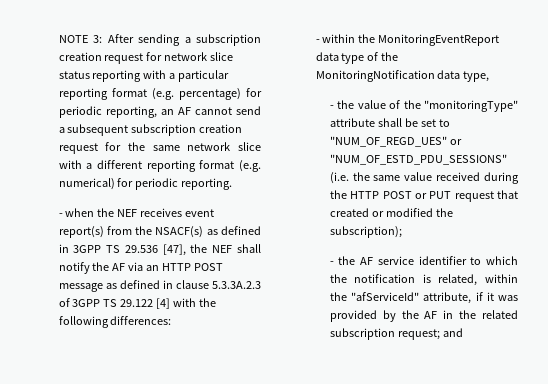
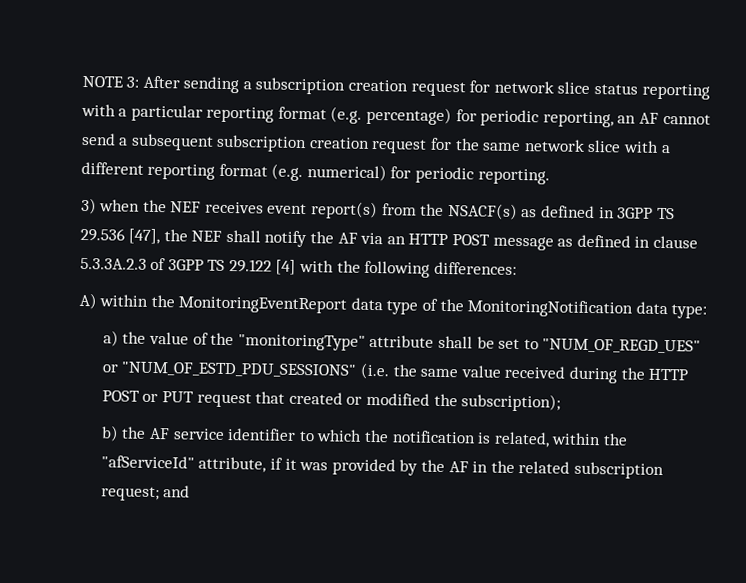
[58,213,63,217] - -> [80,197,97,215] 3)
[315,39,320,43] - -> [78,292,97,310] A)
[463,71,490,82] [329,105,334,109] type, // - -> [671,304,708,319] [102,330,119,347] type: // a)
[329,261,334,265] - -> [100,425,119,442] b)

